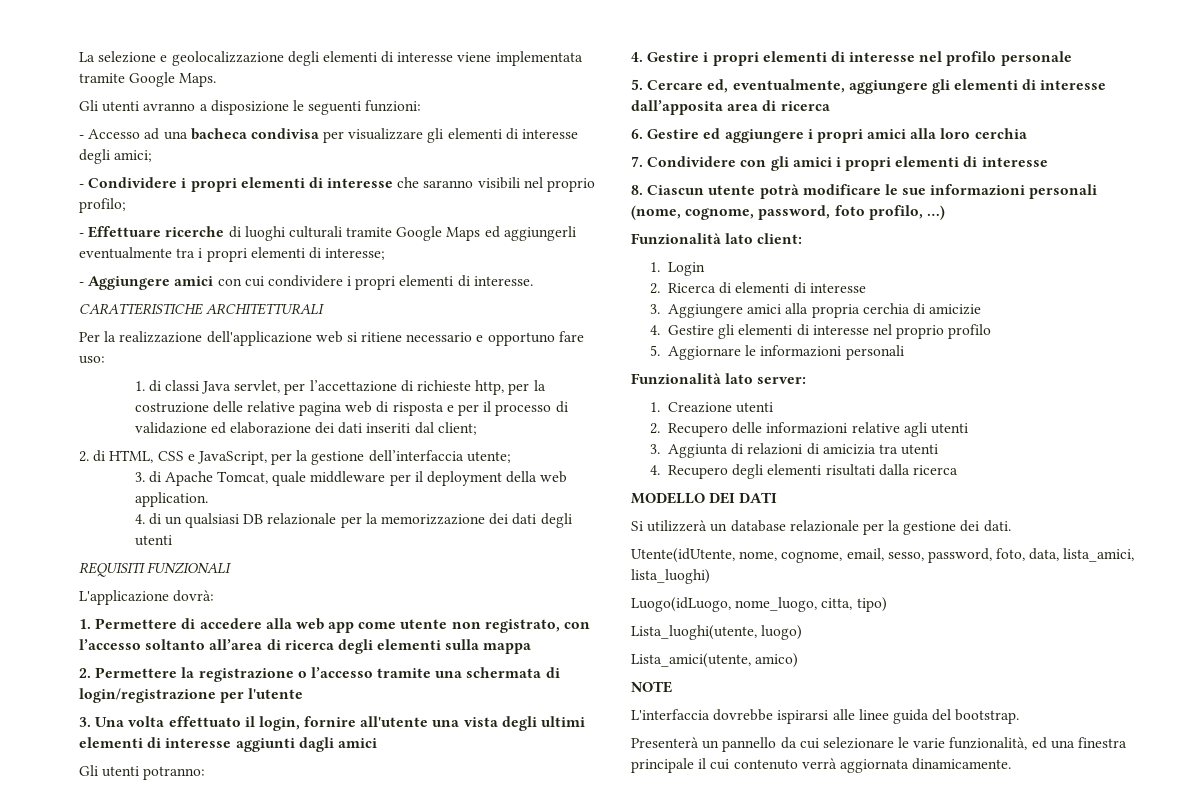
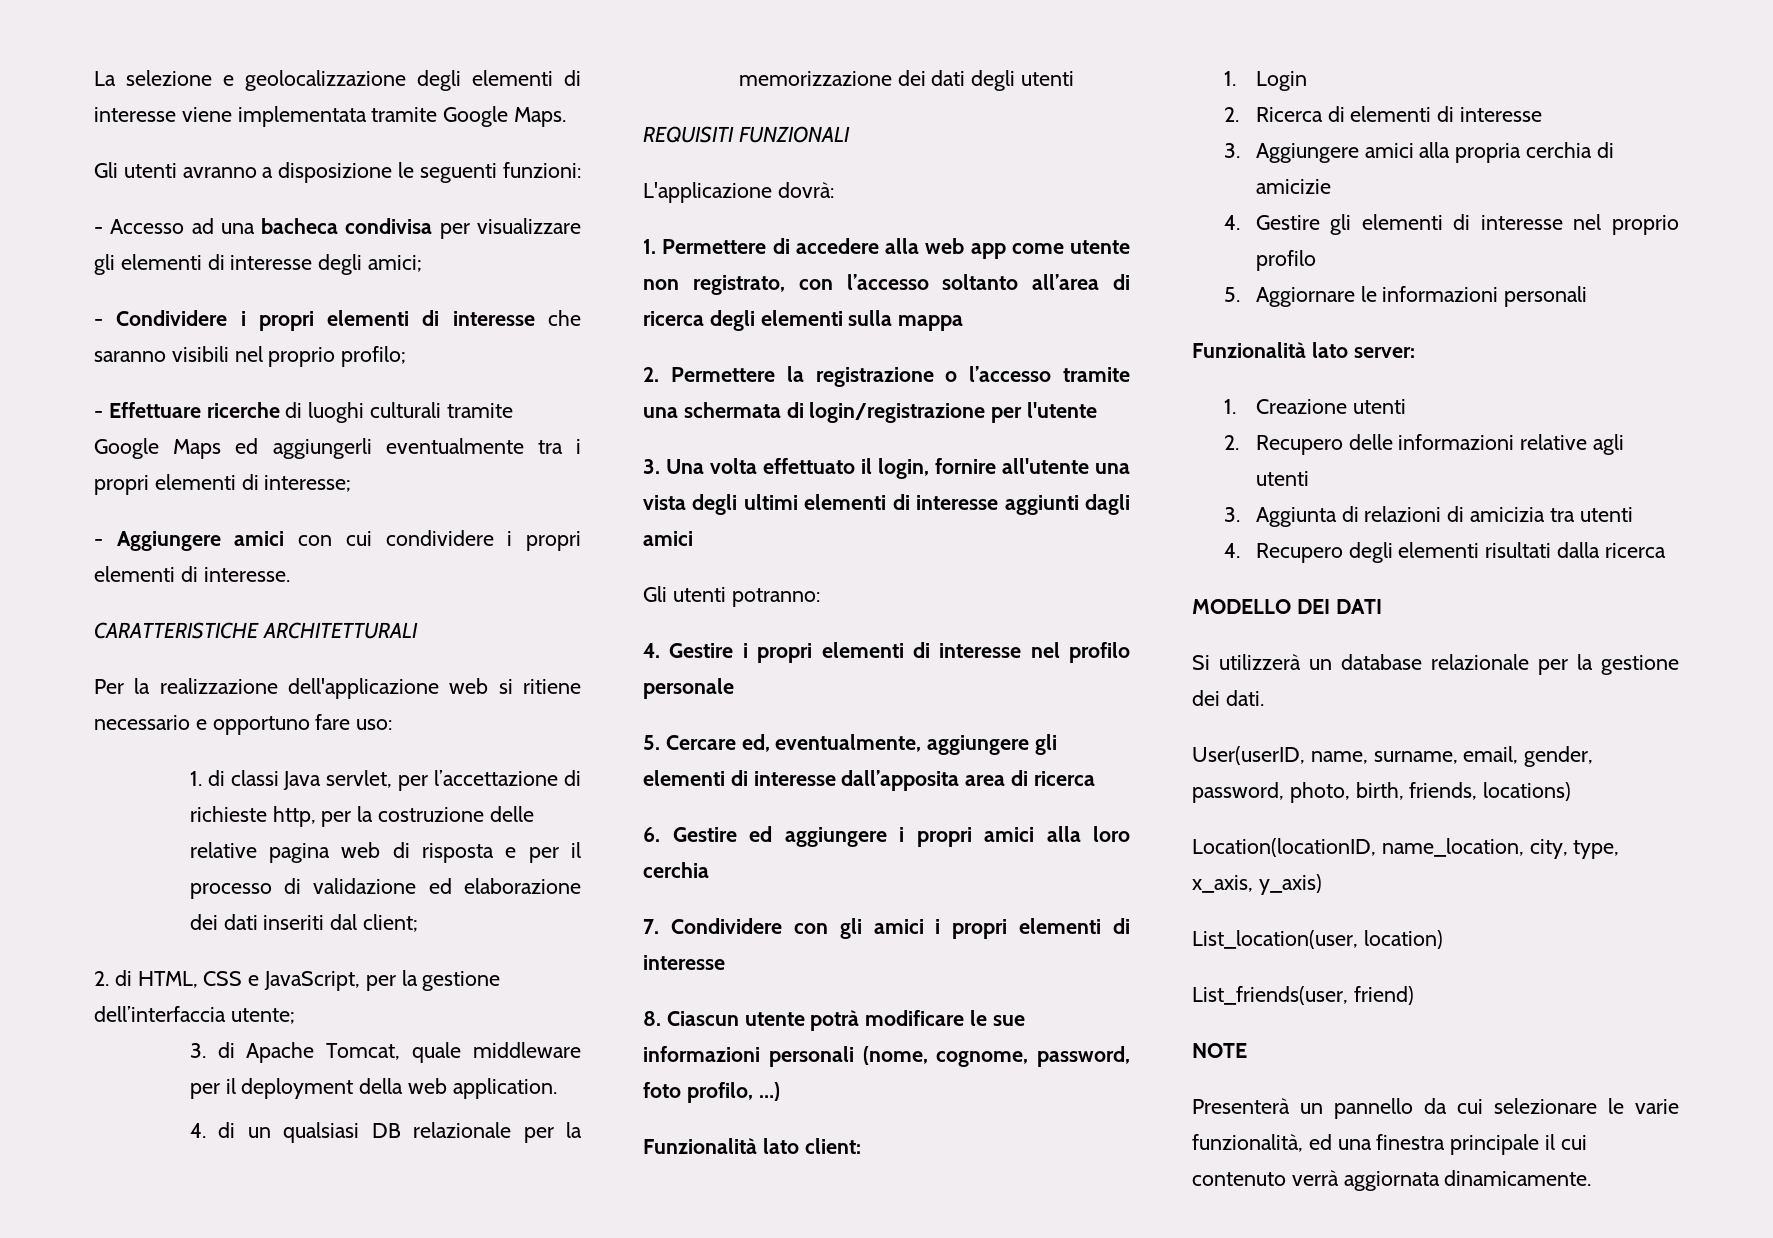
[631,548,1135,563] [631,569,710,584] [631,597,887,612] [631,625,803,640] [631,653,799,668] [631,681,672,693] [631,709,1020,724] Utente(idUtente, nome, cognome, email, sesso, password, foto, data, lista_amici, lista_luoghi) // Luogo(idLuogo, nome_luogo, citta, tipo) // Lista_luoghi(utente, luogo) // Lista_amici(utente, amico) // NOTE // L'interfaccia dovrebbe ispirarsi alle linee guida del bootstrap. -> [1192,746,1594,767] [1192,782,1572,803] [1192,838,1620,859] [1192,874,1322,895] [1192,930,1443,949] [1192,986,1414,1005] [1192,1043,1247,1058] User(userID, name, surname, email, gender, password, photo, birth, friends, locations) // Location(locationID, name_location, city, type, x_axis, y_axis) // List_location(user, location) // List_friends(user, friend) // NOTE

